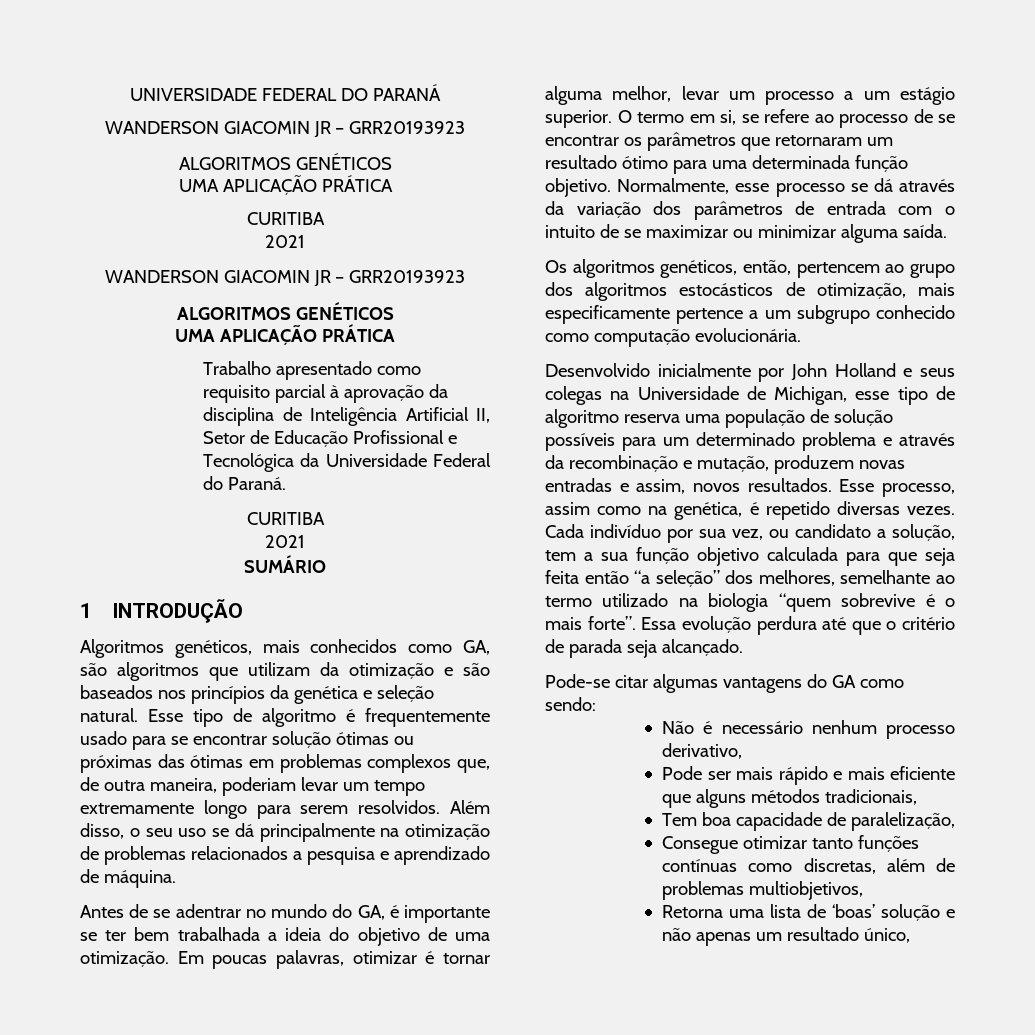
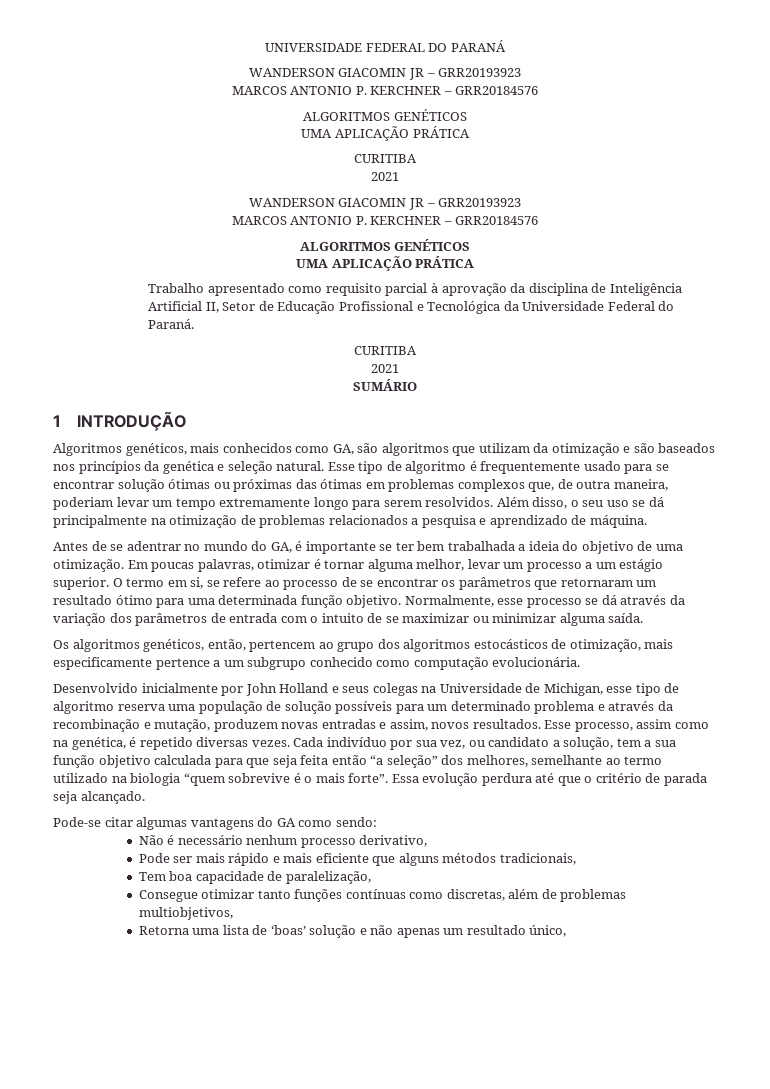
(466, 127) none -> [231,86,539,95] // MARCOS ANTONIO P. KERCHNER – GRR20184576
(466, 276) none -> [231,216,539,225] // MARCOS ANTONIO P. KERCHNER – GRR20184576

